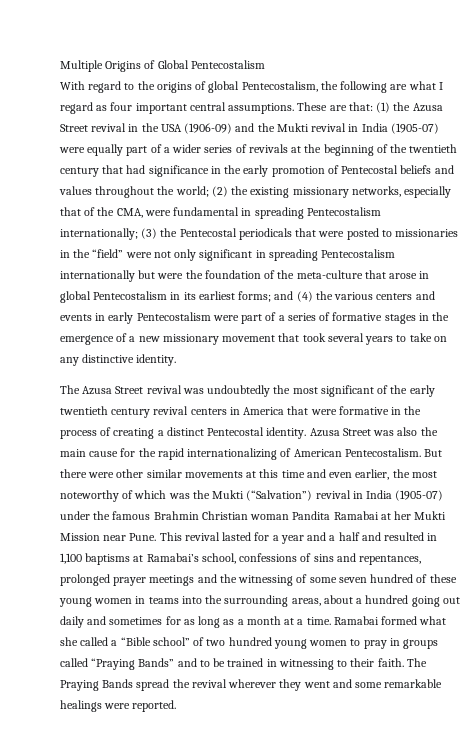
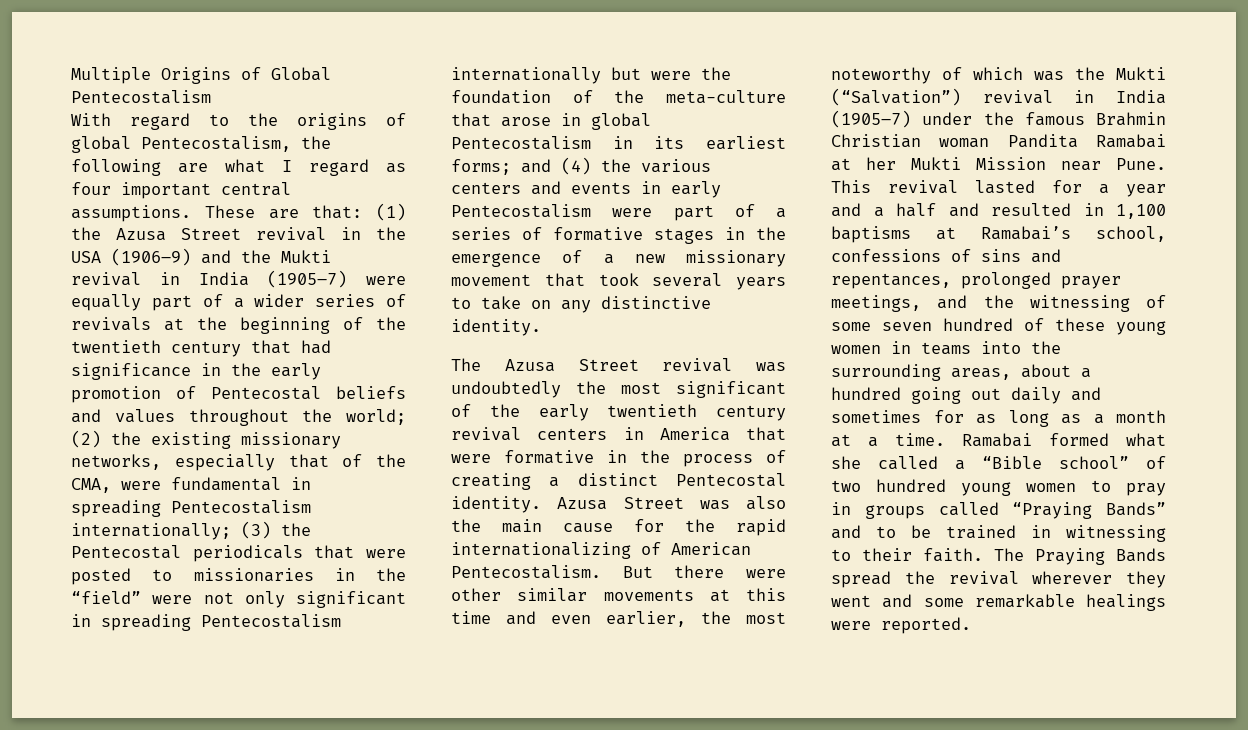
[184,123,233,134] (1906-09) -> [111,248,191,266] (1906–9)
[390,123,439,134] (1905-07) -> [267,270,348,288] (1905–7)
[395,490,444,501] (1905-07) -> [831,110,911,128] (1905–7)
[149,575,195,586] meetings -> [831,295,921,312] meetings,

